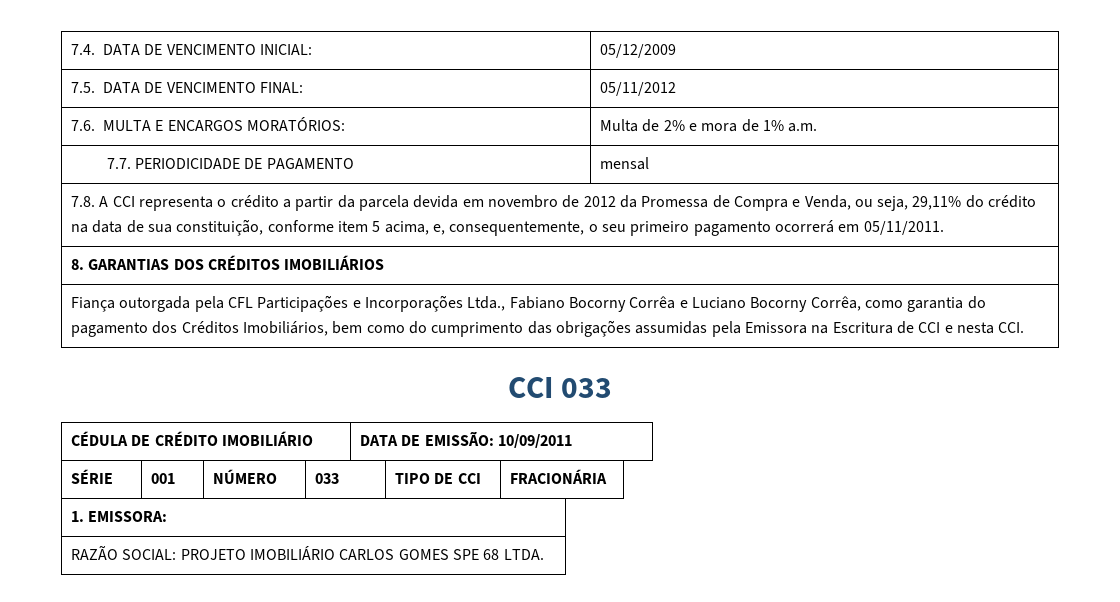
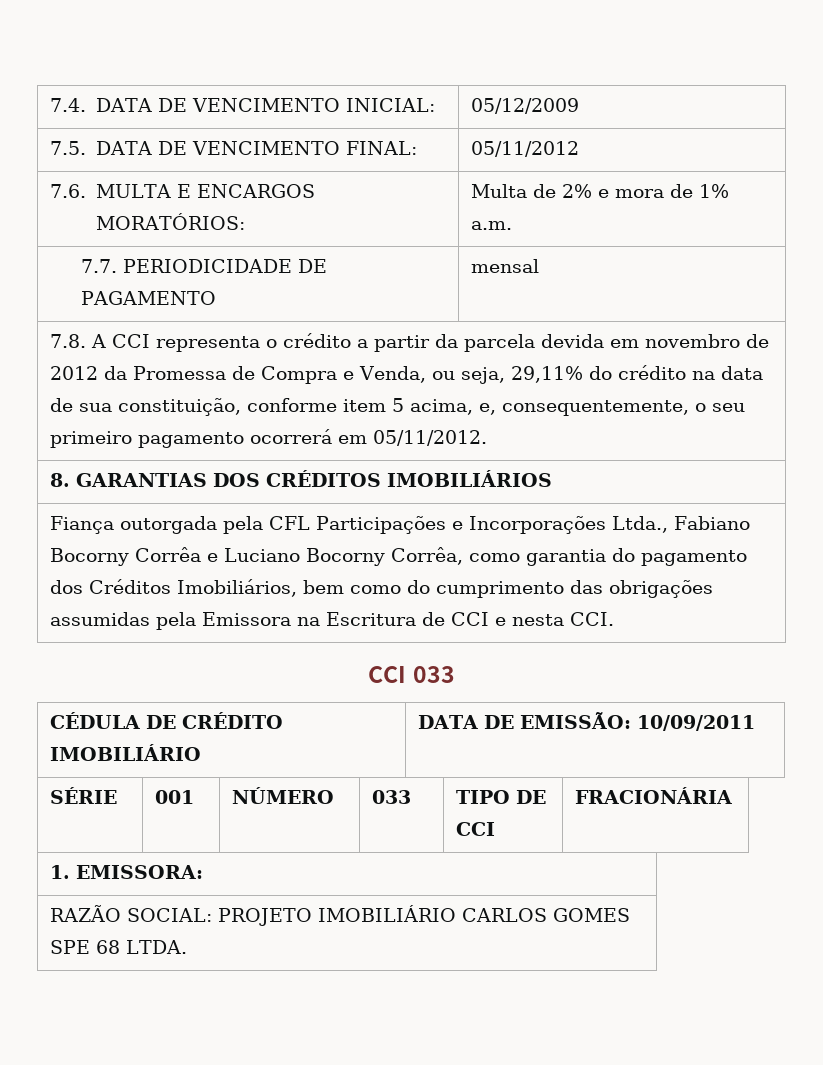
[863,221,944,235] 05/11/2011. -> [373,430,488,446] 05/11/2012.

